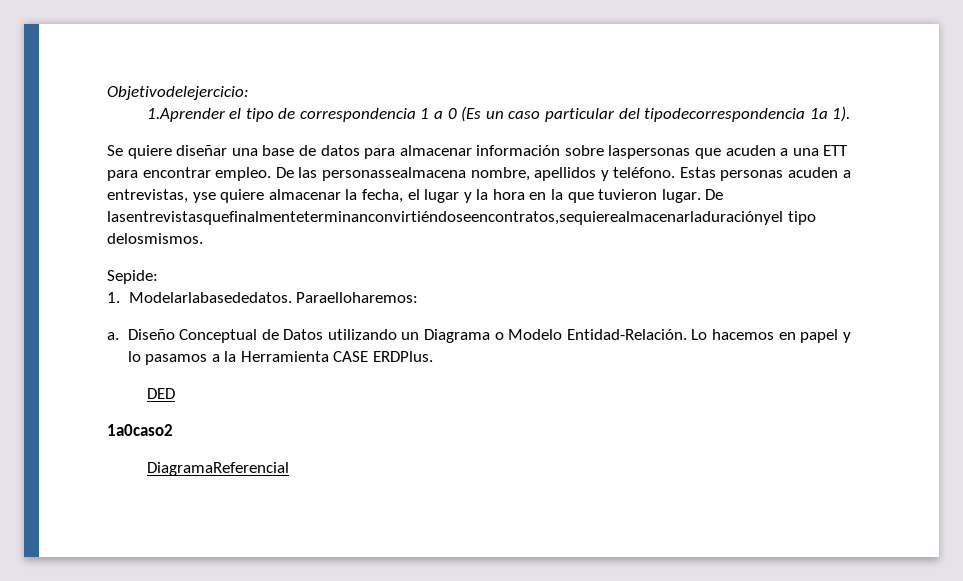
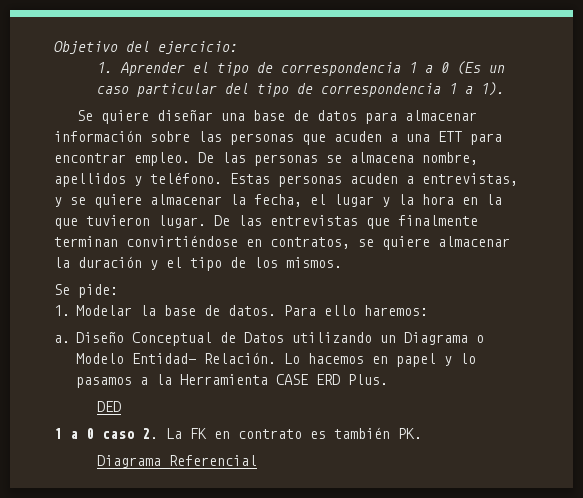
[107,86,249,100] [146,108,225,122] Objetivodelejercicio: // 1.Aprender -> [54,41,238,54] [96,62,185,76] Objetivo del ejercicio: // 1. Aprender
[644,108,828,122] tipodecorrespondencia 1a -> [256,83,473,97] tipo de correspondencia 1 a
[608,145,691,159] laspersonas -> [198,131,294,145] las personas
[321,167,466,181] personassealmacena -> [254,152,414,166] personas se almacena
[192,192,216,203] yse -> [54,197,86,207] y se
[107,211,816,225] [107,233,203,244] [107,270,158,284] [107,292,419,303] lasentrevistasquefinalmenteterminanconvirtiéndoseencontratos,sequierealmacenarladuraciónyel tipo delosmismos. // Sepide: // 1. Modelarlabasededatos. Paraelloharemos: -> [238,215,478,229] [54,235,510,250] [54,256,342,271] [54,284,118,298] [54,305,428,316] las entrevistas que finalmente terminan convirtiéndose en contratos, se quiere almacenar la duración y el tipo de los mismos. // Se pide: // 1. Modelar la base de datos. Para ello haremos:
[566,329,687,340] Entidad-Relación. -> [132,352,276,364] Entidad- Relación.
[373,351,434,362] ERDPlus. -> [316,374,388,385] ERD Plus.
[107,424,173,436] [146,462,289,476] 1a0caso2 // DiagramaReferencial -> [54,427,422,439] [96,455,257,468] 1 a 0 caso 2. La FK en contrato es también PK. // Diagrama Referencial

